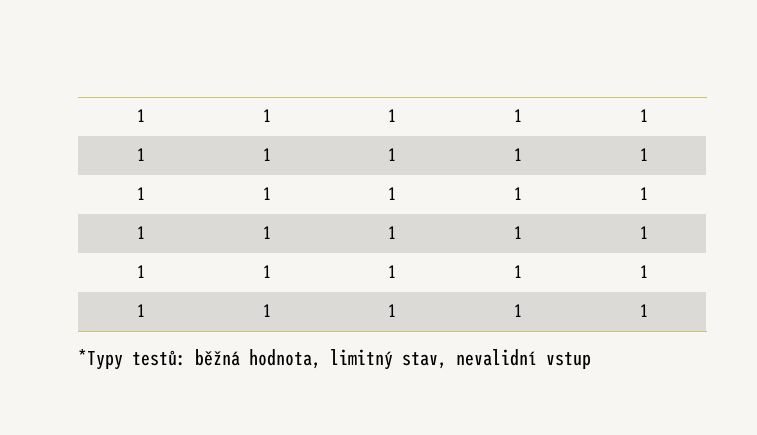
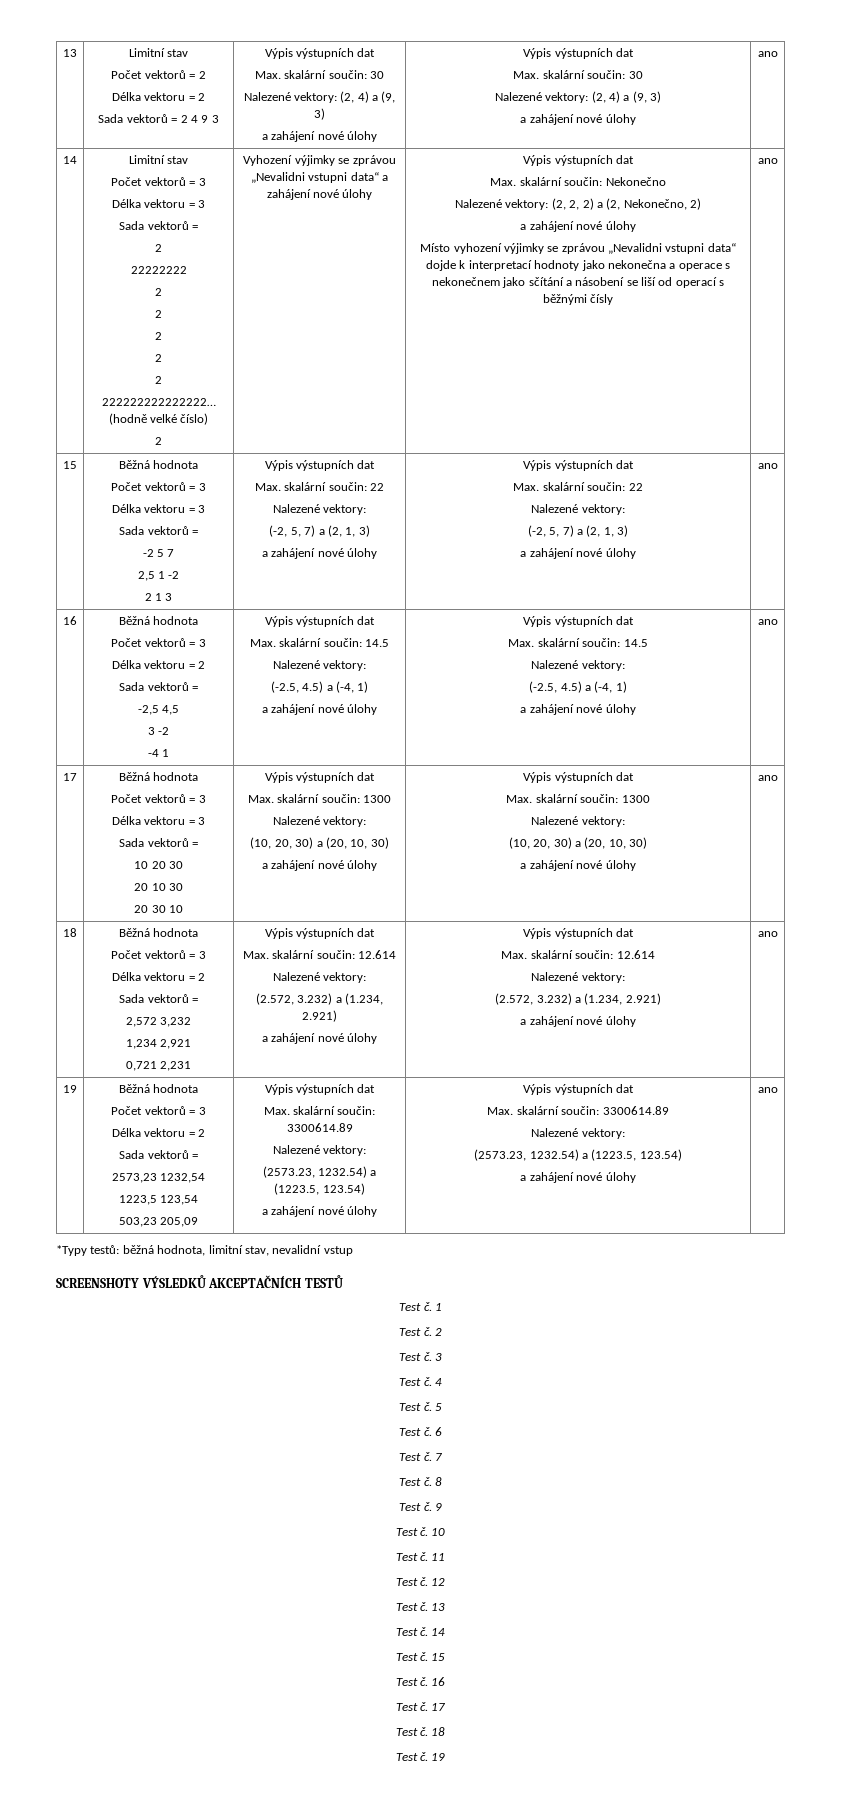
[137,109,145,122] [262,109,271,122] [388,109,396,122] [513,109,522,122] [639,109,648,122] [137,148,145,161] [262,148,271,161] [388,148,396,161] [513,148,522,161] [639,148,648,161] [137,187,145,200] [262,187,271,200] [388,187,396,200] [513,187,522,200] [639,187,648,200] [137,226,145,239] [262,226,271,239] [388,226,396,239] [513,226,522,239] [639,226,648,239] [137,265,145,278] [262,265,271,278] [388,265,396,278] [513,265,522,278] [639,265,648,278] [137,304,145,317] [262,304,271,317] [388,304,396,317] [513,304,522,317] [639,304,648,317] 1 | 1 | 1 | 1 | 1 // 1 | 1 | 1 | 1 | 1 // 1 | 1 | 1 | 1 | 1 // 1 | 1 | 1 | 1 | 1 // 1 | 1 | 1 | 1 | 1 // 1 | 1 | 1 | 1 | 1 -> [63,49,77,57] [128,48,189,57] [111,70,206,79] [111,92,206,101] [98,114,219,123] [264,48,376,59] [254,70,385,79] [243,91,396,103] [314,108,325,120] [261,131,378,142] [523,48,634,59] [513,70,643,79] [494,91,662,103] [520,114,636,125] [757,51,778,57] [63,156,77,164] [128,155,189,164] [111,177,206,186] [111,199,206,208] [119,221,198,230] [155,244,162,252] [130,266,187,274] [155,288,162,296] [155,310,162,318] [155,332,162,340] [155,354,162,362] [155,376,162,384] [101,398,216,406] [108,413,209,425] [155,437,162,445] [243,155,396,166] [250,172,389,183] [266,189,373,200] [523,155,634,166] [490,177,666,186] [455,198,701,210] [520,221,636,232] [420,243,736,254] [426,260,730,271] [431,277,725,288] [542,294,614,305] [757,158,778,164] [63,461,77,469] [118,460,199,469] [111,482,206,491] [111,504,206,513] [119,526,198,535] [142,549,175,557] [137,571,180,581] [144,593,173,601] [264,460,376,471] [254,482,385,491] [272,504,367,515] [269,525,370,537] [261,548,378,559] [523,460,634,471] [513,482,643,491] [531,504,625,515] [527,525,629,537] [520,548,636,559] [757,463,778,469] [63,616,77,625] [118,616,199,625] [111,638,206,647] [111,660,206,669] [119,682,198,691] [137,705,180,715] [147,727,170,735] [147,749,170,757] [264,616,376,627] [249,638,390,647] [272,660,367,671] [270,681,369,693] [261,704,378,715] [523,616,634,627] [508,638,648,647] [531,660,625,671] [529,681,627,693] [520,704,636,715] [757,619,778,625] [63,773,77,781] [118,772,199,781] [111,794,206,803] [111,816,206,825] [119,838,198,847] [134,861,183,869] [134,883,183,891] [134,905,183,913] [264,772,376,783] [247,794,392,803] [272,816,367,827] [250,837,389,849] [261,860,378,871] [523,772,634,783] [506,794,650,803] [531,816,625,827] [508,837,648,849] [520,860,636,871] [757,775,778,781] [63,928,77,937] [118,928,199,937] [111,950,206,959] [111,972,206,981] [119,994,198,1003] [125,1017,192,1027] [125,1039,192,1049] [125,1061,192,1071] [264,928,376,939] [242,950,397,959] [272,972,367,983] [255,993,384,1005] [302,1010,337,1022] [261,1033,378,1044] [523,928,634,939] [501,950,655,959] [531,972,625,983] [495,993,661,1005] [520,1016,636,1027] [757,931,778,937] [63,1085,77,1093] [118,1084,199,1093] [111,1106,206,1115] [111,1128,206,1137] [119,1150,198,1159] [111,1173,206,1183] [118,1195,199,1205] [118,1217,199,1227] [264,1084,376,1095] [263,1106,376,1115] [286,1123,353,1132] [272,1145,367,1156] [262,1166,377,1178] [274,1183,365,1195] [261,1206,378,1217] [523,1084,634,1095] [487,1106,669,1115] [531,1128,625,1139] [474,1149,682,1161] [520,1172,636,1183] [757,1087,778,1093] 13 | Limitní stav // Počet vektorů = 2 // Délka vektoru = 2 // Sada vektorů = 2 4 9 3 | Výpis výstupních dat // Max. skalární součin: 30 // Nalezené vektory: (2, 4) a (9, 3) // a zahájení nové úlohy | Výpis výstupních dat // Max. skalární součin: 30 // Nalezené vektory: (2, 4) a (9, 3) // a zahájení nové úlohy | ano // 14 | Limitní stav // Počet vektorů = 3 // Délka vektoru = 3 // Sada vektorů = // 2 // 22222222 // 2 // 2 // 2 // 2 // 2 // 222222222222222… (hodně velké číslo) // 2 | Vyhození výjimky se zprávou „Nevalidni vstupni data“ a zahájení nové úlohy | Výpis výstupních dat // Max. skalární součin: Nekonečno // Nalezené vektory: (2, 2, 2) a (2, Nekonečno, 2) // a zahájení nové úlohy // Místo vyhození výjimky se zprávou „Nevalidni vstupni data“ dojde k interpretací hodnoty jako nekonečna a operace s nekonečnem jako sčítání a násobení se liší od operací s běžnými čísly | ano // 15 | Běžná hodnota // Počet vektorů = 3 // Délka vektoru = 3 // Sada vektorů = // -2 5 7 // 2,5 1 -2 // 2 1 3 | Výpis výstupních dat // Max. skalární součin: 22 // Nalezené vektory: // (-2, 5, 7) a (2, 1, 3) // a zahájení nové úlohy | Výpis výstupních dat // Max. skalární součin: 22 // Nalezené vektory: // (-2, 5, 7) a (2, 1, 3) // a zahájení nové úlohy | ano // 16 | Běžná hodnota // Počet vektorů = 3 // Délka vektoru = 2 // Sada vektorů = // -2,5 4,5 // 3 -2 // -4 1 | Výpis výstupních dat // Max. skalární součin: 14.5 // Nalezené vektory: // (-2.5, 4.5) a (-4, 1) // a zahájení nové úlohy | Výpis výstupních dat // Max. skalární součin: 14.5 // Nalezené vektory: // (-2.5, 4.5) a (-4, 1) // a zahájení nové úlohy | ano // 17 | Běžná hodnota // Počet vektorů = 3 // Délka vektoru = 3 // Sada vektorů = // 10 20 30 // 20 10 30 // 20 30 10 | Výpis výstupních dat // Max. skalární součin: 1300 // Nalezené vektory: // (10, 20, 30) a (20, 10, 30) // a zahájení nové úlohy | Výpis výstupních dat // Max. skalární součin: 1300 // Nalezené vektory: // (10, 20, 30) a (20, 10, 30) // a zahájení nové úlohy | ano // 18 | Běžná hodnota // Počet vektorů = 3 // Délka vektoru = 2 // Sada vektorů = // 2,572 3,232 // 1,234 2,921 // 0,721 2,231 | Výpis výstupních dat // Max. skalární součin: 12.614 // Nalezené vektory: // (2.572, 3.232) a (1.234, 2.921) // a zahájení nové úlohy | Výpis výstupních dat // Max. skalární součin: 12.614 // Nalezené vektory: // (2.572, 3.232) a (1.234, 2.921) // a zahájení nové úlohy | ano // 19 | Běžná hodnota // Počet vektorů = 3 // Délka vektoru = 2 // Sada vektorů = // 2573,23 1232,54 // 1223,5 123,54 // 503,23 205,09 | Výpis výstupních dat // Max. skalární součin: 3300614.89 // Nalezené vektory: // (2573.23, 1232.54) a (1223.5, 123.54) // a zahájení nové úlohy | Výpis výstupních dat // Max. skalární součin: 3300614.89 // Nalezené vektory: // (2573.23, 1232.54) a (1223.5, 123.54) // a zahájení nové úlohy | ano
[330,349,393,370] limitný -> [208,1245,243,1254] limitní
(591, 360) none -> [56,1275,343,1288] [399,1302,442,1311] [399,1327,442,1336] [399,1352,442,1361] [399,1377,442,1386] [399,1402,442,1411] [399,1427,442,1436] [399,1452,442,1461] [399,1477,442,1486] [399,1502,442,1511] [395,1527,446,1536] [395,1552,446,1561] [395,1577,446,1586] [395,1602,446,1611] [395,1627,446,1636] [395,1652,446,1661] [395,1677,446,1686] [395,1702,446,1711] [395,1727,446,1736] [395,1752,446,1761] // SCREENSHOTY VÝSLEDKŮ AKCEPTAČNÍCH TESTŮ // Test č. 1 // Test č. 2 // Test č. 3 // Test č. 4 // Test č. 5 // Test č. 6 // Test č. 7 // Test č. 8 // Test č. 9 // Test č. 10 // Test č. 11 // Test č. 12 // Test č. 13 // Test č. 14 // Test č. 15 // Test č. 16 // Test č. 17 // Test č. 18 // Test č. 19

